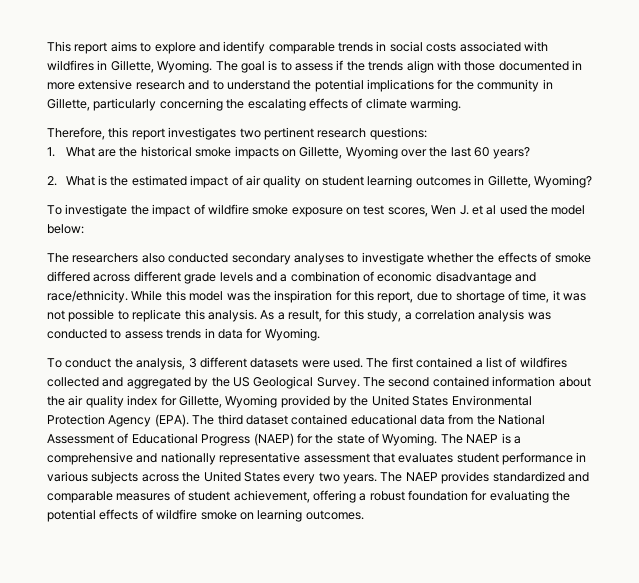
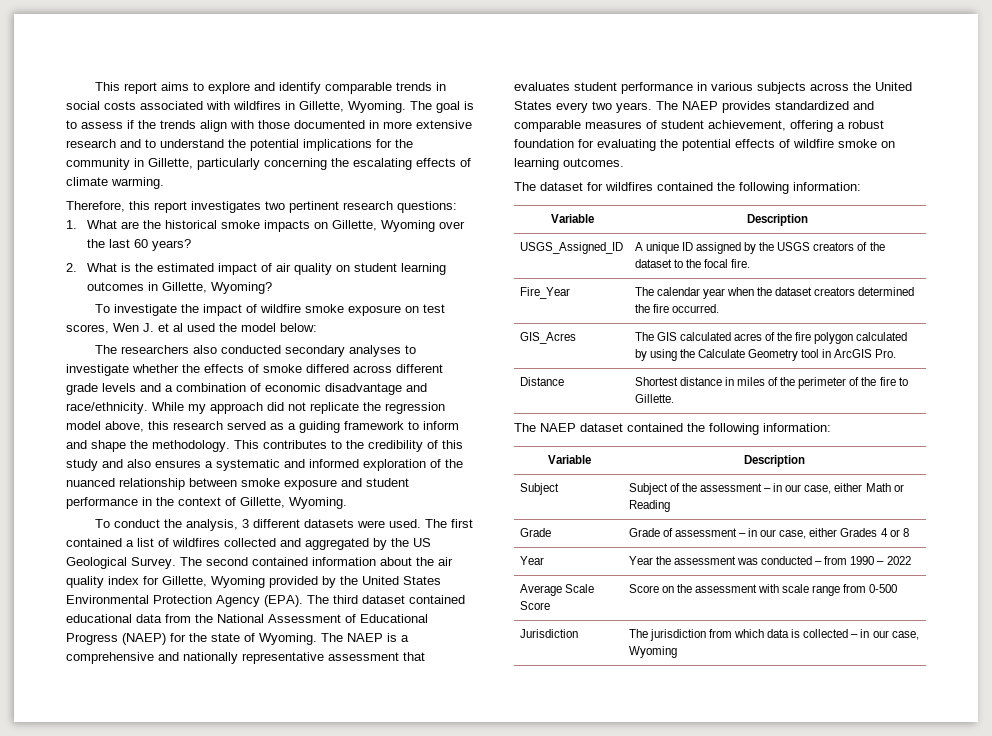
[165,290,586,303] [47,309,551,322] [47,328,263,339] this model was the inspiration for this report, due to shortage of time, it was not possible to replicate this analysis. As a result, for this study, a correlation analysis was conducted to assess trends in data for -> [188,402,445,414] [66,421,459,433] [66,440,463,452] [66,459,463,471] [66,478,409,490] [66,497,285,509] my approach did not replicate the regression model above, this research served as a guiding framework to inform and shape the methodology. This contributes to the credibility of this study and also ensures a systematic and informed exploration of the nuanced relationship between smoke exposure and student performance in the context of Gillette,
(364, 515) none -> [514,182,861,194] [550,214,594,223] [747,214,808,226] [519,242,623,254] [634,242,885,254] [634,259,750,268] [519,287,570,299] [634,287,915,299] [634,304,719,313] [519,332,576,344] [634,332,908,344] [634,349,897,361] [519,377,564,386] [634,377,908,389] [634,394,674,403] [514,423,831,435] [547,455,591,464] [744,455,805,467] [519,483,559,495] [628,483,904,495] [628,500,670,512] [519,528,551,537] [628,528,909,539] [519,556,544,565] [628,556,911,565] [519,584,594,596] [519,601,550,610] [628,584,898,596] [519,629,578,638] [628,629,919,641] [628,646,677,658] // The dataset for wildfires contained the following information: // Variable | Description // USGS_Assigned_ID | A unique ID assigned by the USGS creators of the dataset to the focal fire. // Fire_Year | The calendar year when the dataset creators determined the fire occurred. // GIS_Acres | The GIS calculated acres of the fire polygon calculated by using the Calculate Geometry tool in ArcGIS Pro. // Distance | Shortest distance in miles of the perimeter of the fire to Gillette. // The NAEP dataset contained the following information: // Variable | Description // Subject | Subject of the assessment – in our case, either Math or Reading // Grade | Grade of assessment – in our case, either Grades 4 or 8 // Year | Year the assessment was conducted – from 1990 – 2022 // Average Scale Score | Score on the assessment with scale range from 0-500 // Jurisdiction | The jurisdiction from which data is collected – in our case, Wyoming

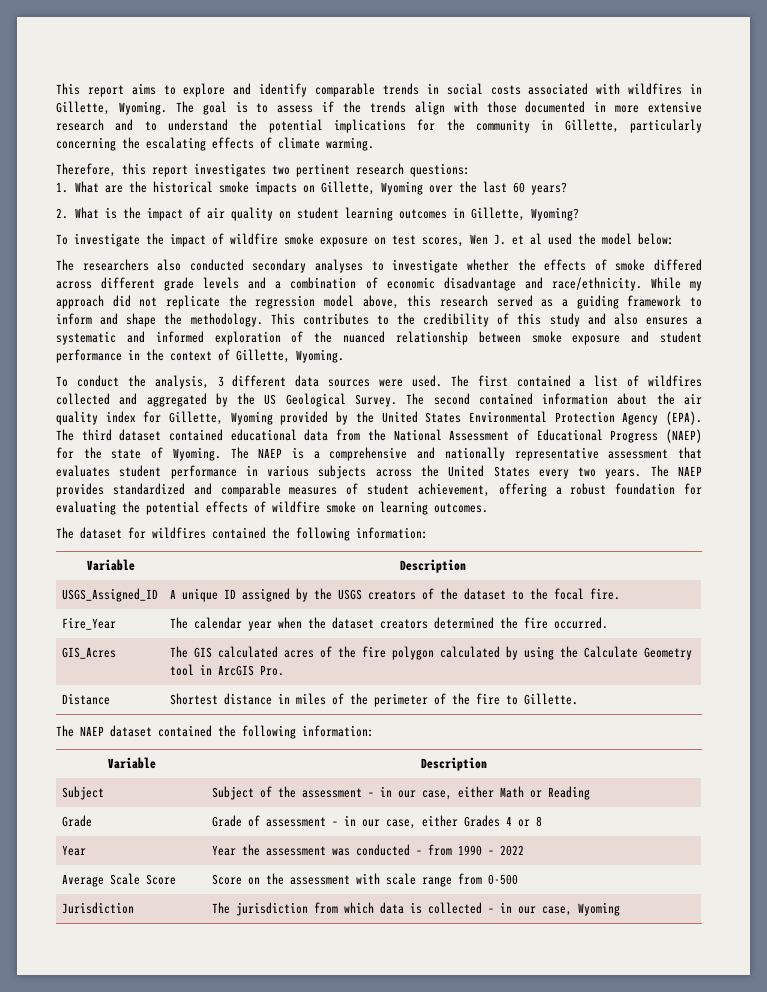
[156,263,214,272] estimated -> (141, 213) none
[304,519,355,528] datasets -> [295,375,371,387] data sources

